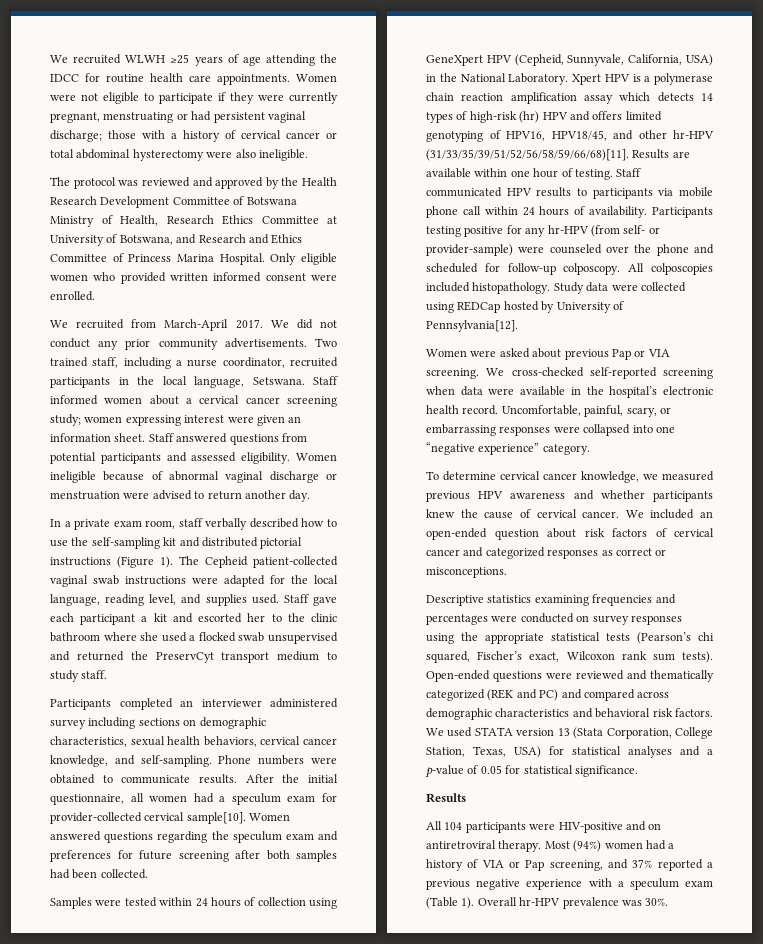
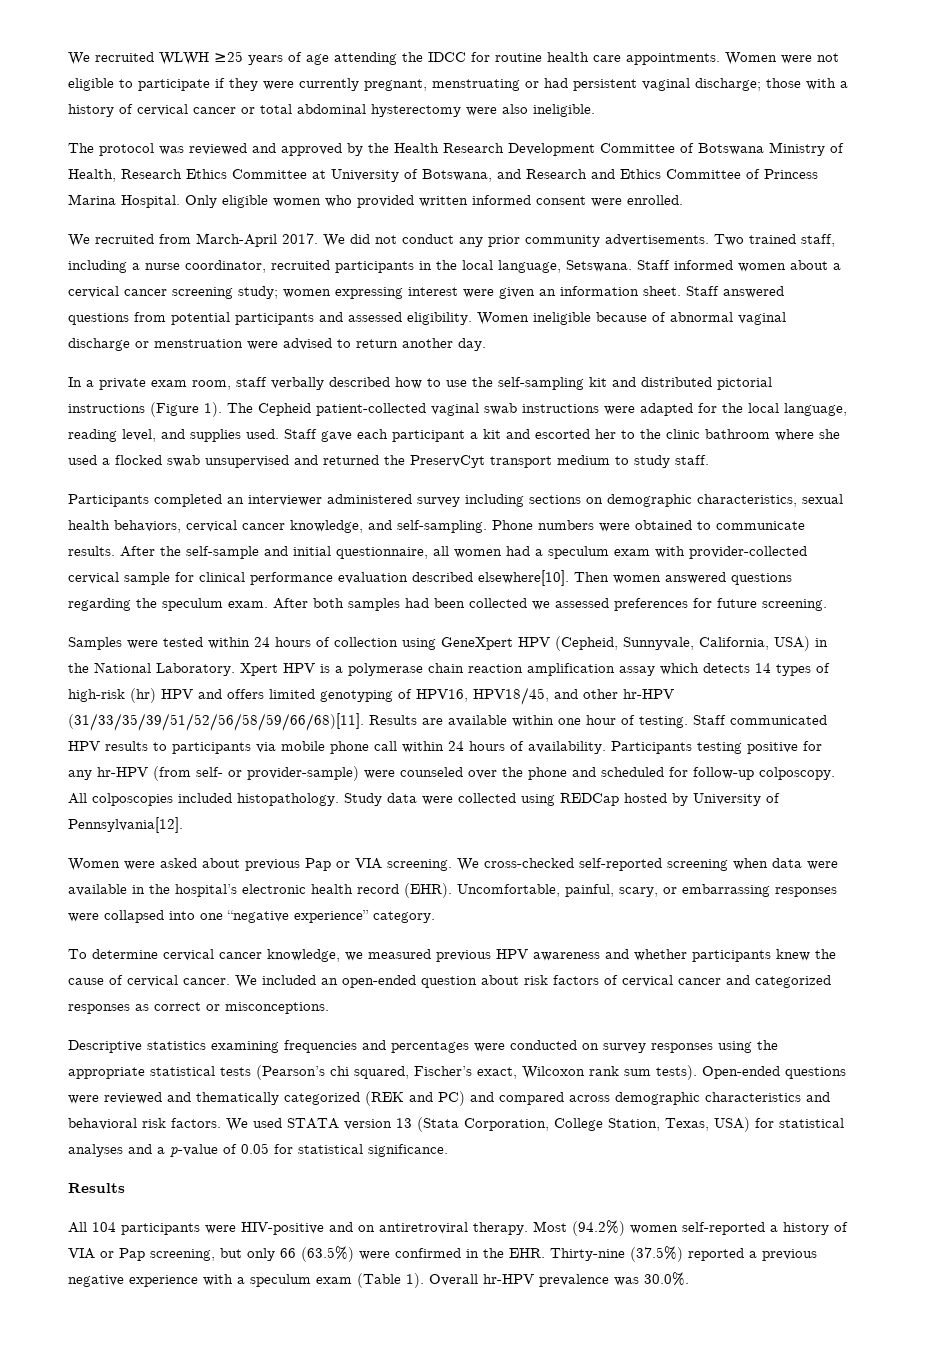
(300, 778) none -> [186,546,288,559] self-sample and
[322,793,337,802] for -> [655,546,685,558] with
[186,812,291,824] sample[10]. Women -> [124,570,661,586] sample for clinical performance evaluation described elsewhere[10]. Then women
[285,831,338,841] [50,850,337,862] [50,869,148,879] exam and preferences for future screening after both samples had been collected. -> [228,598,827,611] exam. After both samples had been collected we assessed preferences for future screening.
[462,405,499,415] record. -> [357,883,452,898] record (EHR).
[573,840,666,852] (94%) women had -> [572,1220,765,1236] (94.2%) women self-reported
[608,859,653,869] and 37% -> [220,1246,683,1262] but only 66 (63.5%) were confirmed in the EHR. Thirty-nine (37.5%)
[645,898,669,906] 30%. -> [644,1272,689,1286] 30.0%.

